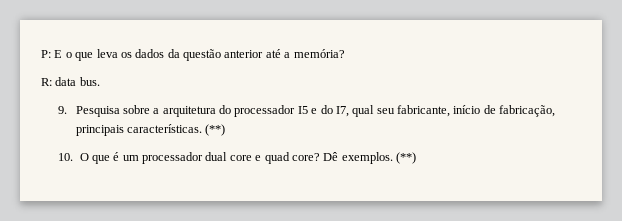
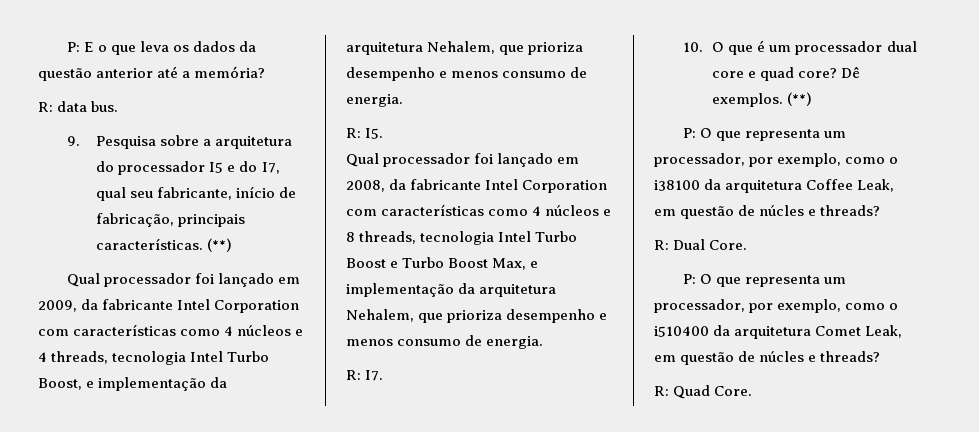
(226, 130) none -> [66,273,301,287] [38,299,300,313] [38,324,304,336] [38,351,270,365] [38,377,228,391] [346,41,584,55] [346,67,588,81] [346,94,403,107] [346,128,384,139] [346,153,580,167] [346,179,608,193] [346,204,612,216] [346,231,578,245] [346,257,539,270] [346,283,557,297] [346,309,608,323] [346,335,544,349] [346,370,384,381] // Qual processador foi lançado em 2009, da fabricante Intel Corporation com características como 4 núcleos e 4 threads, tecnologia Intel Turbo Boost, e implementação da arquitetura Nehalem, que prioriza desempenho e menos consumo de energia. // R: I5. // Qual processador foi lançado em 2008, da fabricante Intel Corporation com características como 4 núcleos e 8 threads, tecnologia Intel Turbo Boost e Turbo Boost Max, e implementação da arquitetura Nehalem, que prioriza desempenho e menos consumo de energia. // R: I7.
(417, 158) none -> [682,128,847,141] [654,153,899,167] [654,179,895,193] [654,205,881,219] [654,239,748,250] [682,274,847,287] [654,299,899,313] [654,325,903,339] [654,351,881,365] [654,385,753,399] // P: O que representa um processador, por exemplo, como o i38100 da arquitetura Coffee Leak, em questão de núcles e threads? // R: Dual Core. // P: O que representa um processador, por exemplo, como o i510400 da arquitetura Comet Leak, em questão de núcles e threads? // R: Quad Core.

